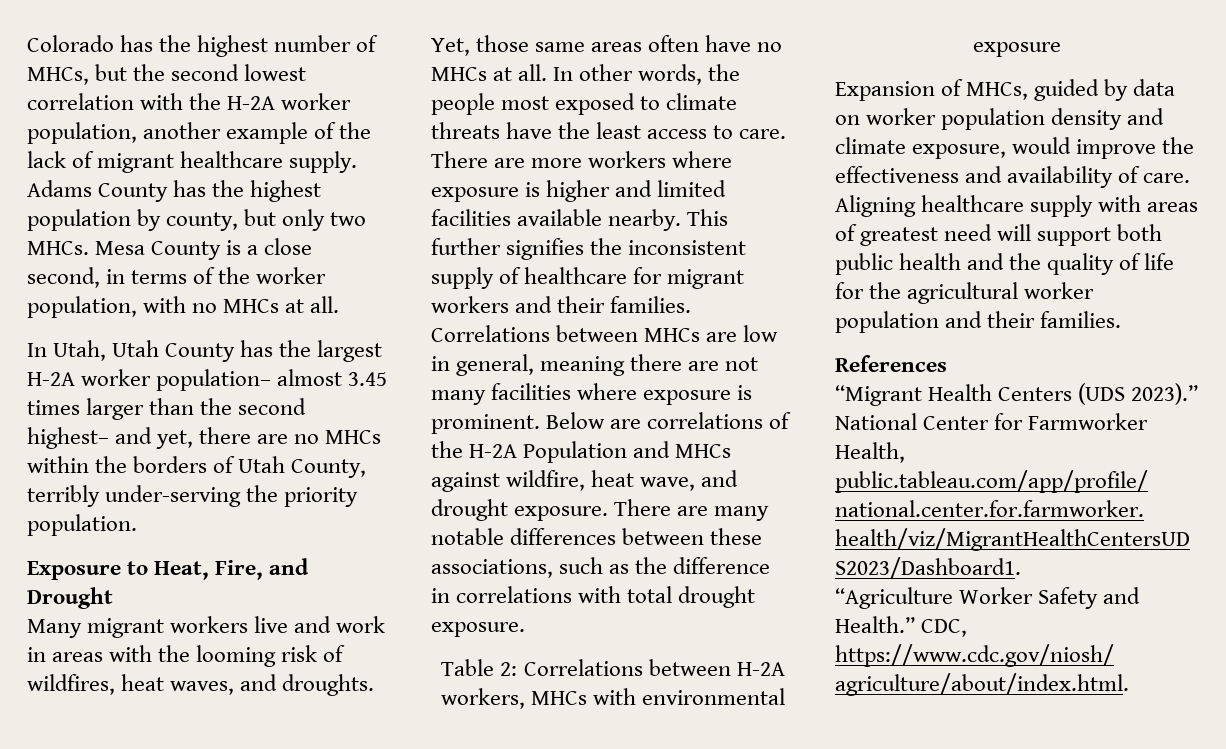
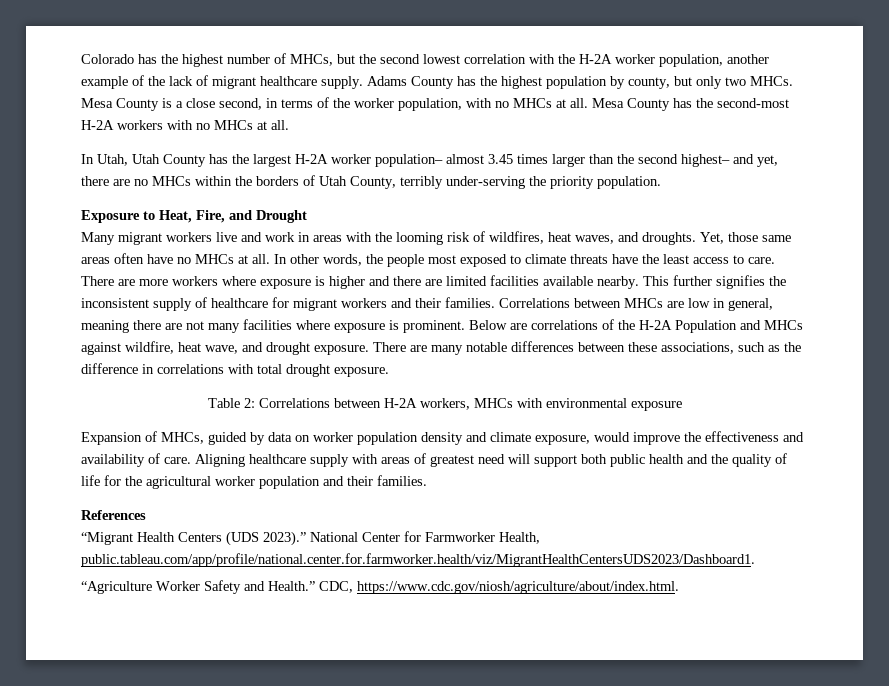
(340, 304) none -> [592,98,789,111] [81,120,289,130] Mesa County has the second-most H-2A workers with no MHCs at all.
(653, 188) none -> [393,276,442,286] there are

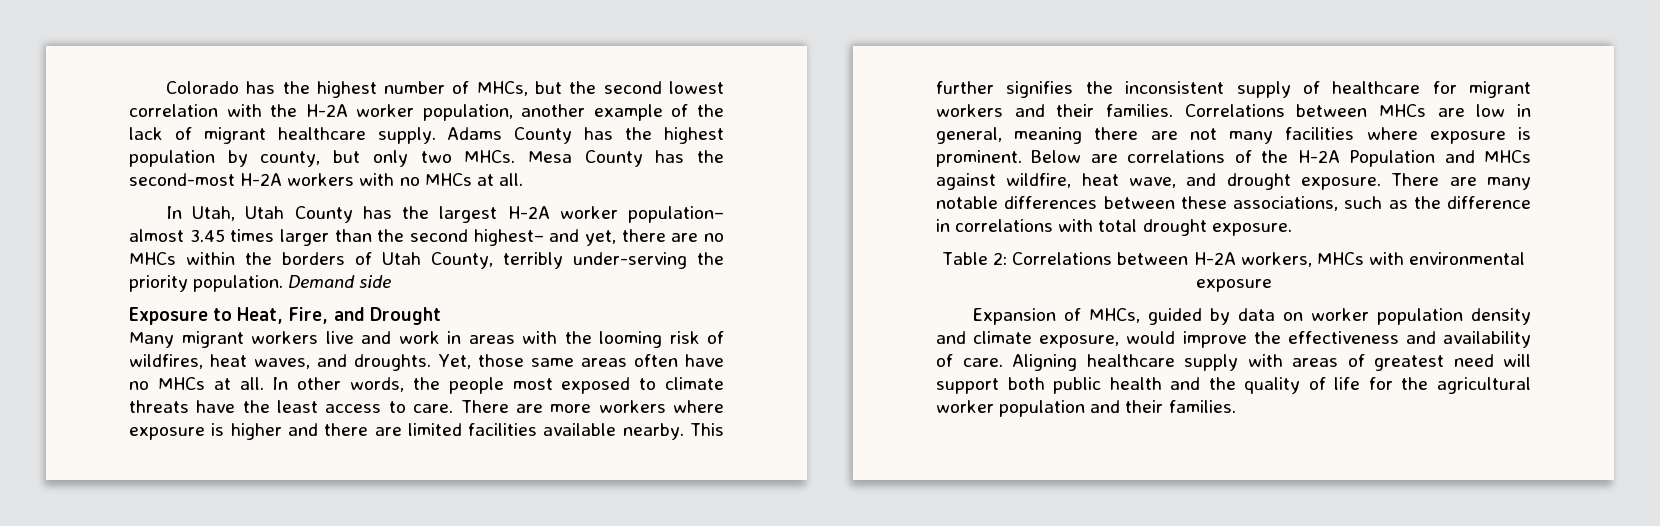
[162,97,670,111] is a close second, in terms of the worker population, with no MHCs at all. Mesa County -> (643, 158) none
(661, 182) none -> [288,275,392,288] Demand side
[81,510,146,520] [81,531,540,546] [81,553,755,567] [81,580,679,594] // References // “Migrant Health Centers (UDS 2023).” National Center for Farmworker Health, public.tableau.com/app/profile/national.center.for.farmworker.health/viz/MigrantHealthCentersUDS2023/Dashboard1. // “Agriculture Worker Safety and Health.” CDC, https://www.cdc.gov/niosh/agriculture/about/index.html. -> (1236, 406) none

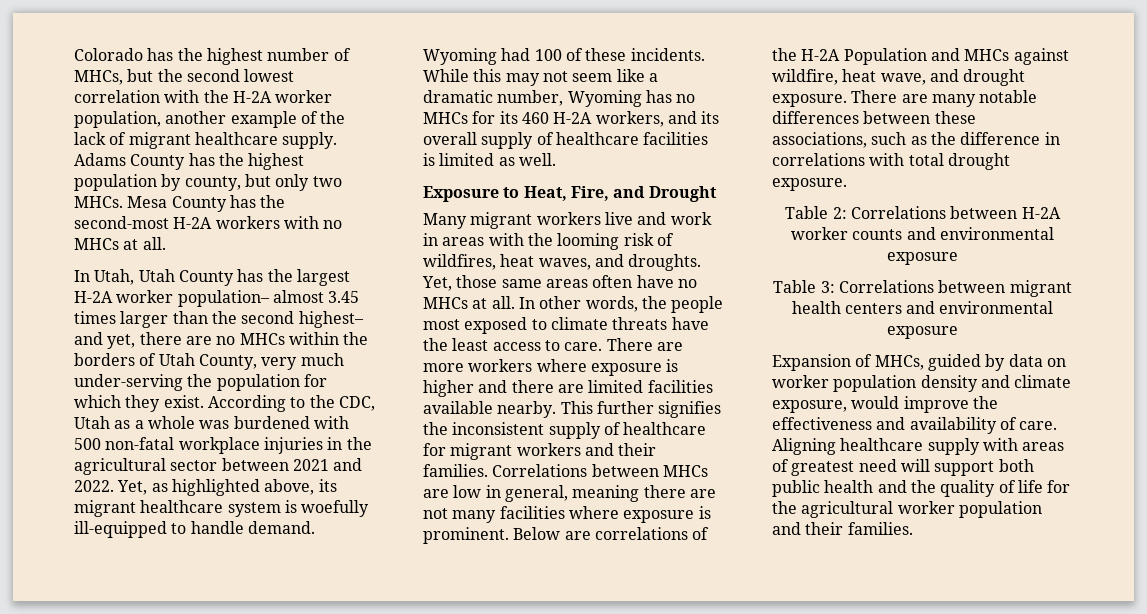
[503,252,724,269] [129,275,392,292] terribly under-serving the priority population. Demand side -> [261,353,344,370] [74,374,327,391] [74,395,375,412] [74,416,349,429] [74,437,372,454] [74,458,363,475] [74,479,337,496] [74,500,370,517] [74,521,315,538] [423,48,705,65] [423,69,658,86] [423,90,696,107] [423,111,720,127] [423,132,709,149] [423,153,556,166] very much under-serving the population for which they exist. According to the CDC, Utah as a whole was burdened with 500 non-fatal workplace injuries in the agricultural sector between 2021 and 2022. Yet, as highlighted above, its migrant healthcare system is woefully ill-equipped to handle demand. Wyoming had 100 of these incidents. While this may not seem like a dramatic number, Wyoming has no MHCs for its 460 H-2A workers, and its overall supply of healthcare facilities is limited as well.
[1240,252,1404,267] workers, MHCs with -> [791,227,1054,240] [887,252,958,265] [773,280,1072,297] [791,301,936,314] worker counts and environmental exposure // Table 3: Correlations between migrant health centers and

